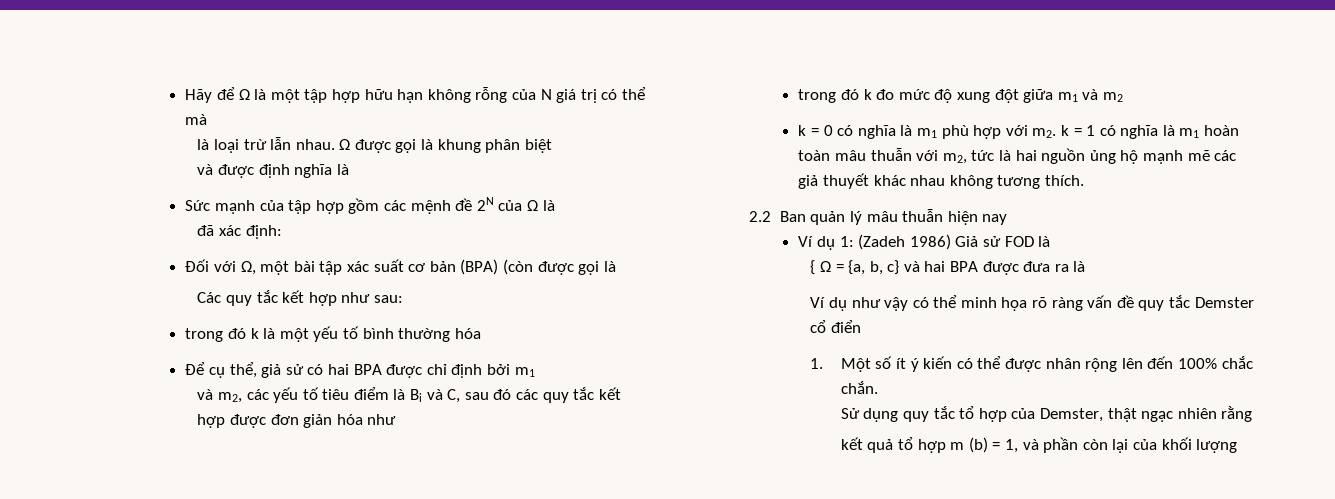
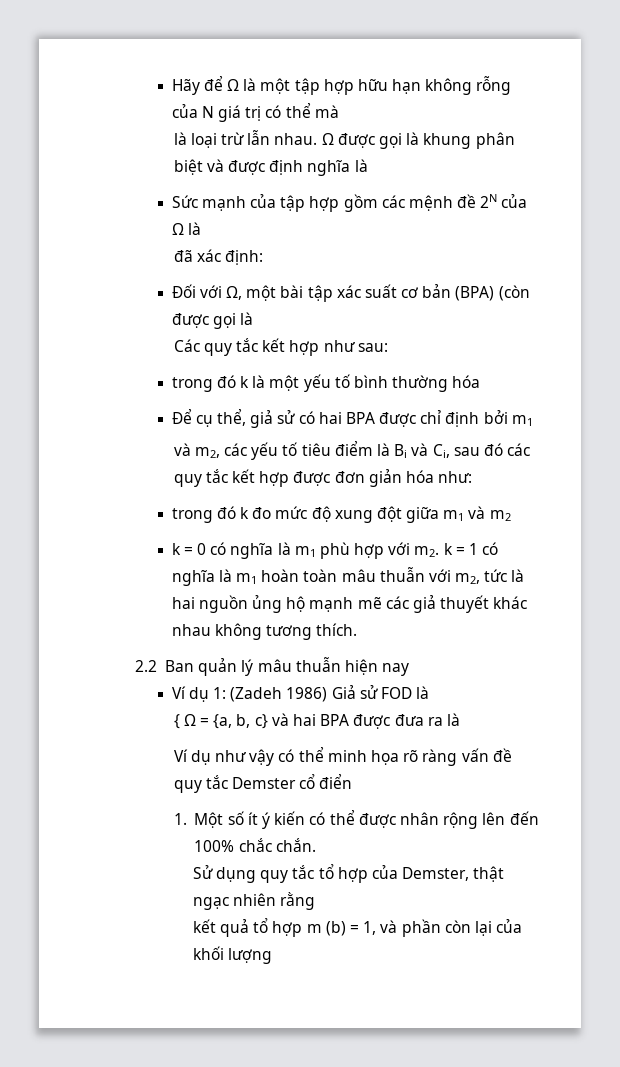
(552, 146) // -> (203, 167) none
[447,389,461,403] C, -> [432,444,450,458] Ci,
[367,414,397,425] như -> [438,471,473,483] như:

